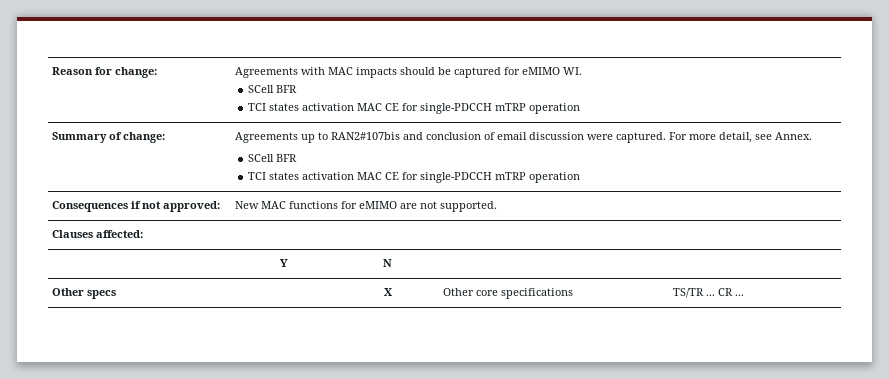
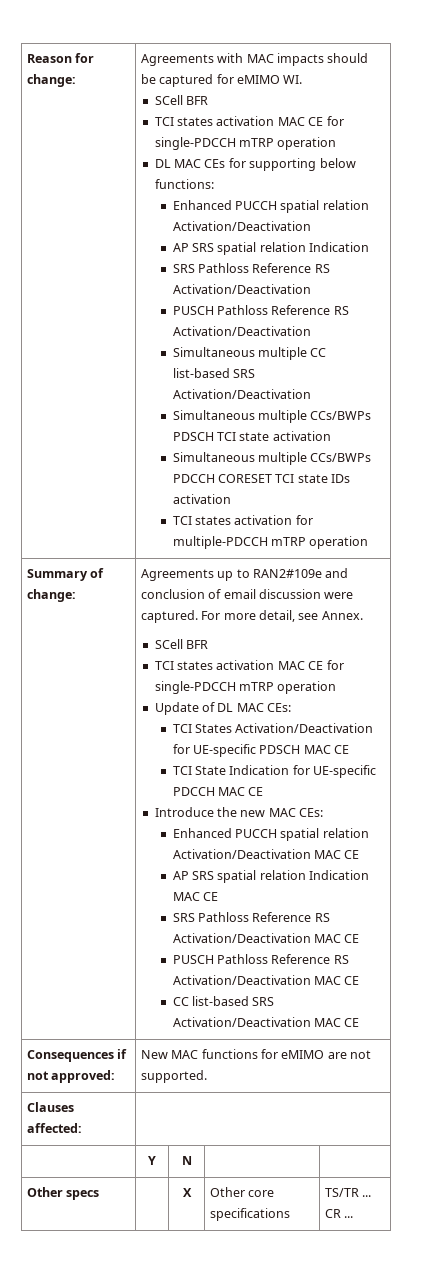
(580, 108) none -> [154,158,356,171] [154,179,214,189] [172,200,369,213] [172,221,311,231] [172,242,370,255] [172,263,330,273] [172,284,311,294] [172,305,349,315] [172,326,311,336] [172,347,327,360] [172,368,255,378] [172,389,311,399] [172,410,372,423] [172,431,331,441] [172,452,372,465] [172,474,351,483] [172,494,231,504] [172,515,313,525] [172,536,369,549] // DL MAC CEs for supporting below functions: // Enhanced PUCCH spatial relation Activation/Deactivation // AP SRS spatial relation Indication // SRS Pathloss Reference RS Activation/Deactivation // PUSCH Pathloss Reference RS Activation/Deactivation // Simultaneous multiple CC list-based SRS Activation/Deactivation // Simultaneous multiple CCs/BWPs PDSCH TCI state activation // Simultaneous multiple CCs/BWPs PDCCH CORESET TCI state IDs activation // TCI states activation for multiple-PDCCH mTRP operation
[331,132,401,140] RAN2#107bis -> [253,569,323,578] RAN2#109e
(580, 177) none -> [154,702,292,715] [172,723,374,733] [172,744,350,757] [172,765,377,778] [172,787,264,796] [154,807,324,817] [172,828,369,841] [172,849,360,859] [172,870,370,883] [172,892,218,901] [172,912,330,922] [172,933,360,943] [172,954,349,964] [172,975,360,985] [172,996,275,1006] [172,1017,360,1027] // Update of DL MAC CEs: // TCI States Activation/Deactivation for UE-specific PDSCH MAC CE // TCI State Indication for UE-specific PDCCH MAC CE // Introduce the new MAC CEs: // Enhanced PUCCH spatial relation Activation/Deactivation MAC CE // AP SRS spatial relation Indication MAC CE // SRS Pathloss Reference RS Activation/Deactivation MAC CE // PUSCH Pathloss Reference RS Activation/Deactivation MAC CE // CC list-based SRS Activation/Deactivation MAC CE

